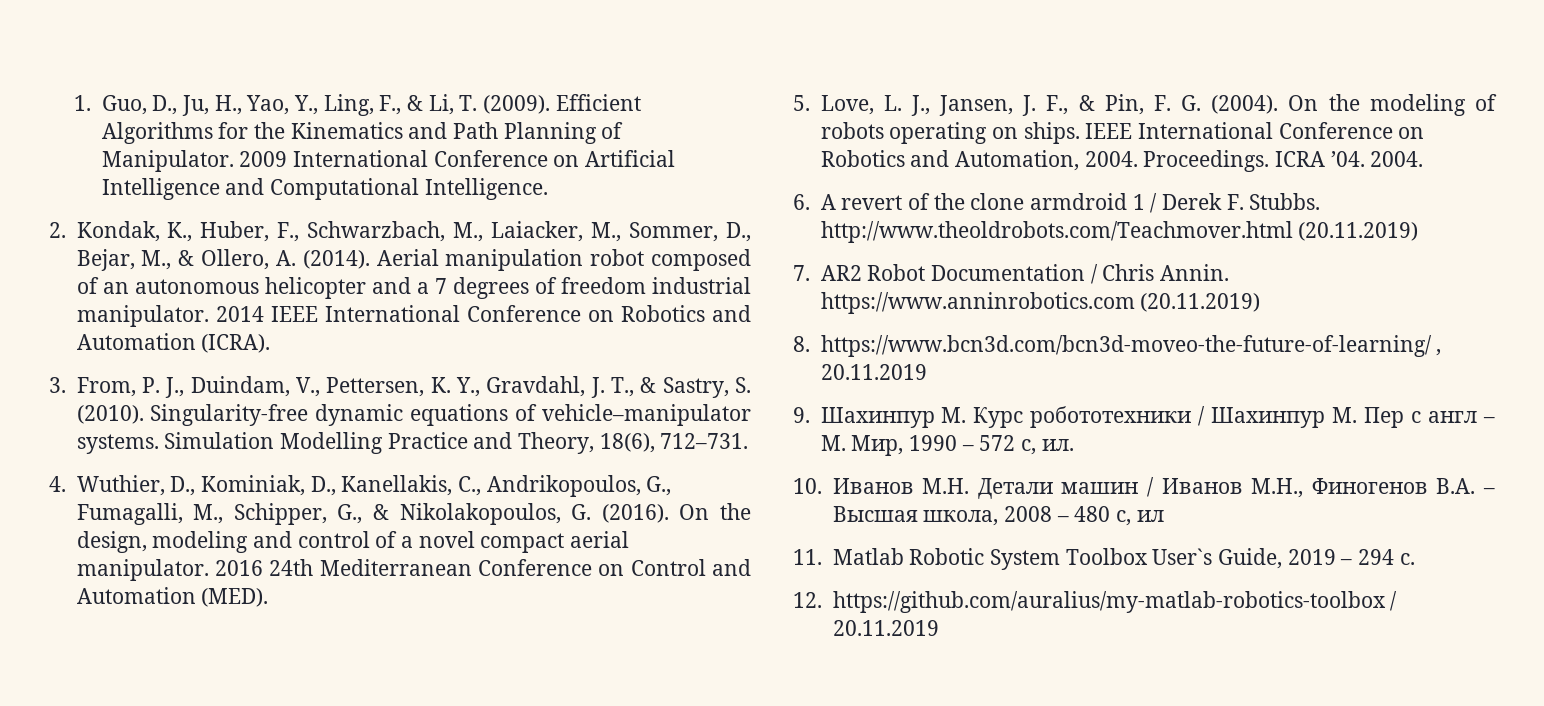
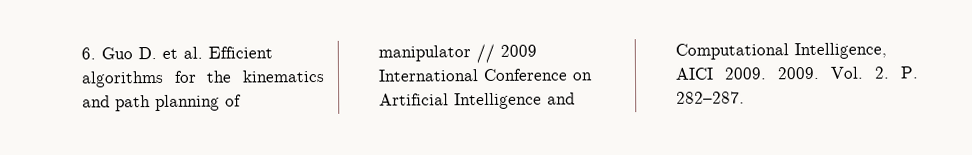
[74,94,641,116] [101,122,624,144] [101,150,234,172] 1. Guo, D., Ju, H., Yao, Y., Ling, F., & Li, T. (2009). Efficient Algorithms for the Kinematics and Path Planning of Manipulator. -> [80,46,273,60] [80,69,325,88] [81,94,242,112] [377,43,495,64] 6. Guo D. et al. Efficient algorithms for the kinematics and path planning of manipulator //
[424,178,548,200] [49,221,752,242] [76,249,752,271] [76,277,751,299] [76,305,751,327] [76,333,271,353] [49,376,751,398] [76,404,751,426] [76,432,749,454] [49,475,672,497] [76,503,751,525] [76,531,629,553] [76,559,751,581] [76,587,269,607] [793,94,1497,116] [820,122,1425,144] [820,150,1424,172] [793,193,1321,213] [820,221,1419,243] [793,264,1229,284] [820,292,1261,314] [793,335,1442,357] [820,364,927,380] [793,406,1496,428] [820,435,1074,456] [793,477,1495,499] [832,506,1164,526] [793,548,1415,570] [793,591,1398,613] [832,620,939,636] Intelligence. // 2. Kondak, K., Huber, F., Schwarzbach, M., Laiacker, M., Sommer, D., Bejar, M., & Ollero, A. (2014). Aerial manipulation robot composed of an autonomous helicopter and a 7 degrees of freedom industrial manipulator. 2014 IEEE International Conference on Robotics and Automation (ICRA). // 3. From, P. J., Duindam, V., Pettersen, K. Y., Gravdahl, J. T., & Sastry, S. (2010). Singularity-free dynamic equations of vehicle–manipulator systems. Simulation Modelling Practice and Theory, 18(6), 712–731. // 4. Wuthier, D., Kominiak, D., Kanellakis, C., Andrikopoulos, G., Fumagalli, M., Schipper, G., & Nikolakopoulos, G. (2016). On the design, modeling and control of a novel compact aerial manipulator. 2016 24th Mediterranean Conference on Control and Automation (MED). // 5. Love, L. J., Jansen, J. F., & Pin, F. G. (2004). On the modeling of robots operating on ships. IEEE International Conference on Robotics and Automation, 2004. Proceedings. ICRA ’04. 2004. // 6. A revert of the clone armdroid 1 / Derek F. Stubbs. http://www.theoldrobots.com/Teachmover.html (20.11.2019) // 7. AR2 Robot Documentation / Chris Annin. https://www.anninrobotics.com (20.11.2019) // 8. https://www.bcn3d.com/bcn3d-moveo-the-future-of-learning/ , 20.11.2019 // 9. Шахинпур М. Курс робототехники / Шахинпур М. Пер с англ – М. Мир, 1990 – 572 с, ил. // 10. Иванов М.Н. Детали машин / Иванов М.Н., Финогенов В.А. – Высшая школа, 2008 – 480 с, ил // 11. Matlab Robotic System Toolbox User`s Guide, 2019 – 294 с. // 12. https://github.com/auralius/my-matlab-robotics-toolbox / 20.11.2019 -> [793,42,887,60] [674,66,919,80] [675,91,745,104] Intelligence, AICI 2009. 2009. Vol. 2. P. 282–287.

